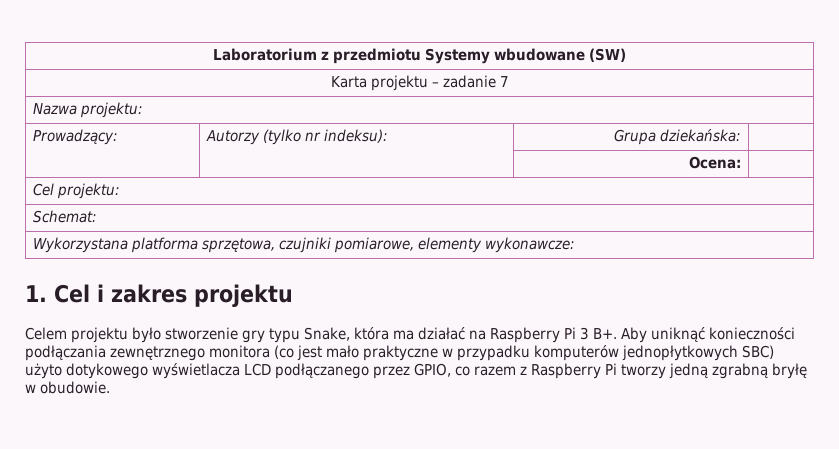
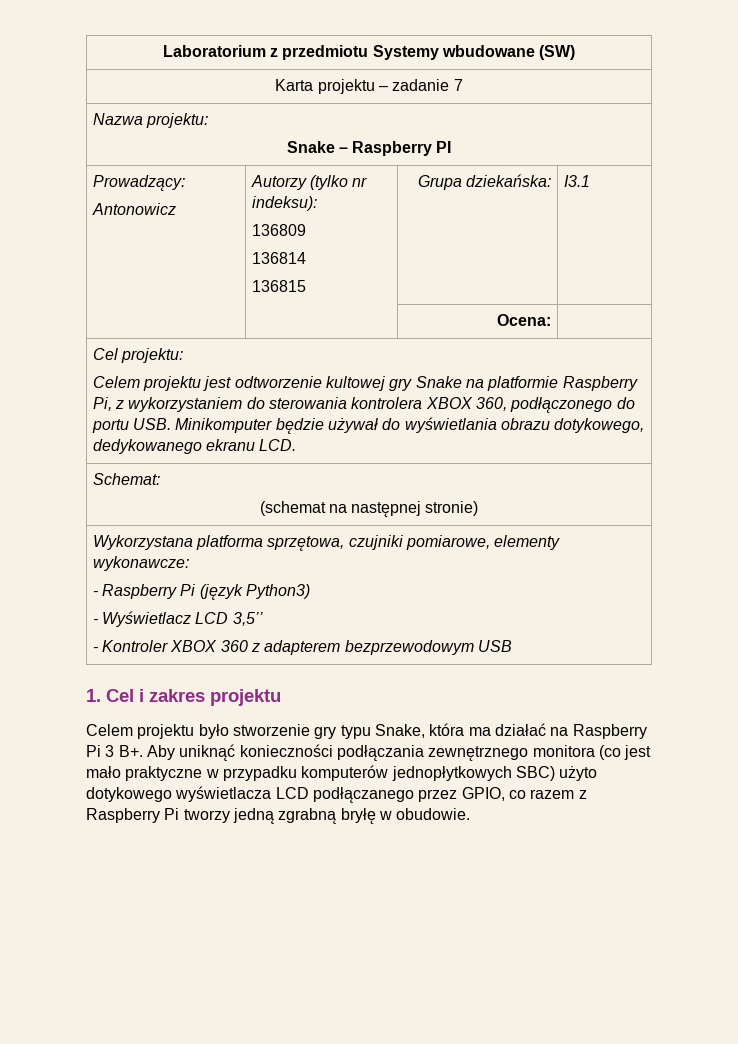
(143, 110) none -> [286,141,452,156] // Snake – Raspberry PI
(118, 137) none -> [91,203,176,215] // Antonowicz
(388, 136) none -> [251,224,306,236] [251,252,306,264] [251,280,306,292] // 136809 // 136814 // 136815
(742, 135) none -> [563,175,590,187] I3.1
[32,210,97,223] // Schemat: -> [92,376,638,391] [92,397,635,413] [91,417,645,434] [92,439,297,454] [92,473,160,485] [259,501,479,517] // Celem projektu jest odtworzenie kultowej gry Snake na platformie Raspberry Pi, z wykorzystaniem do sterowania kontrolera XBOX 360, podłączonego do portu USB. Minikomputer będzie używał do wyświetlania obrazu dotykowego, dedykowanego ekranu LCD. // Schemat: // (schemat na następnej stronie)
(575, 245) none -> [92,584,310,600] [92,611,263,627] [92,640,512,655] // - Raspberry Pi (język Python3) // - Wyświetlacz LCD 3,5’’ // - Kontroler XBOX 360 z adapterem bezprzewodowym USB

